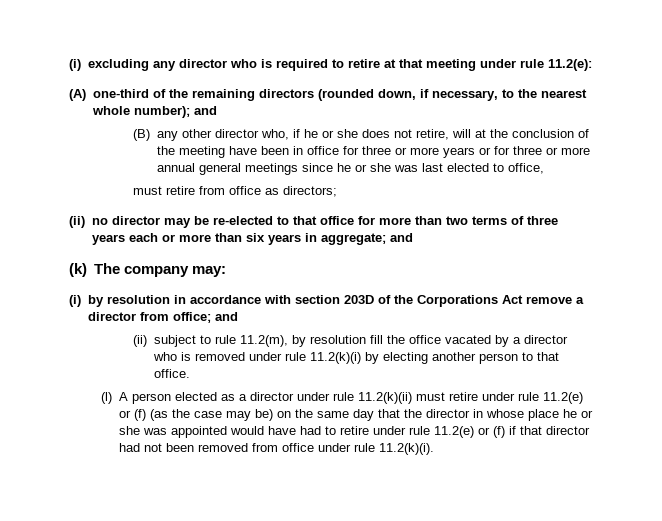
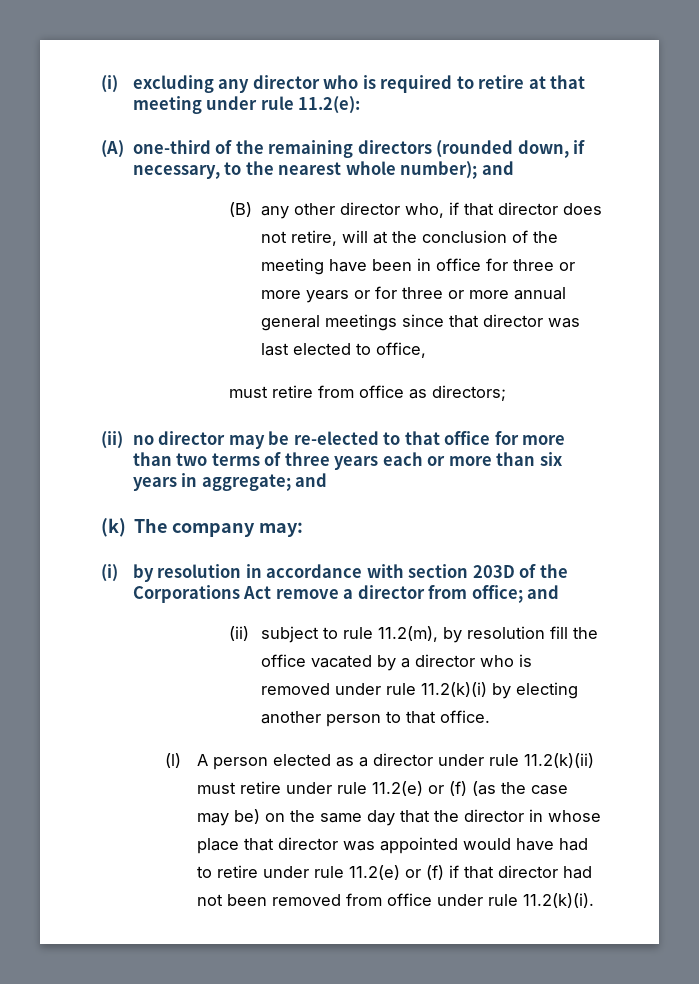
[303,129,358,138] he or she -> [464,202,559,216] that director
[336,163,391,172] he or she -> [449,314,544,328] that director
[562,409,593,418] [118,426,140,435] he or she -> [244,837,339,851] that director

